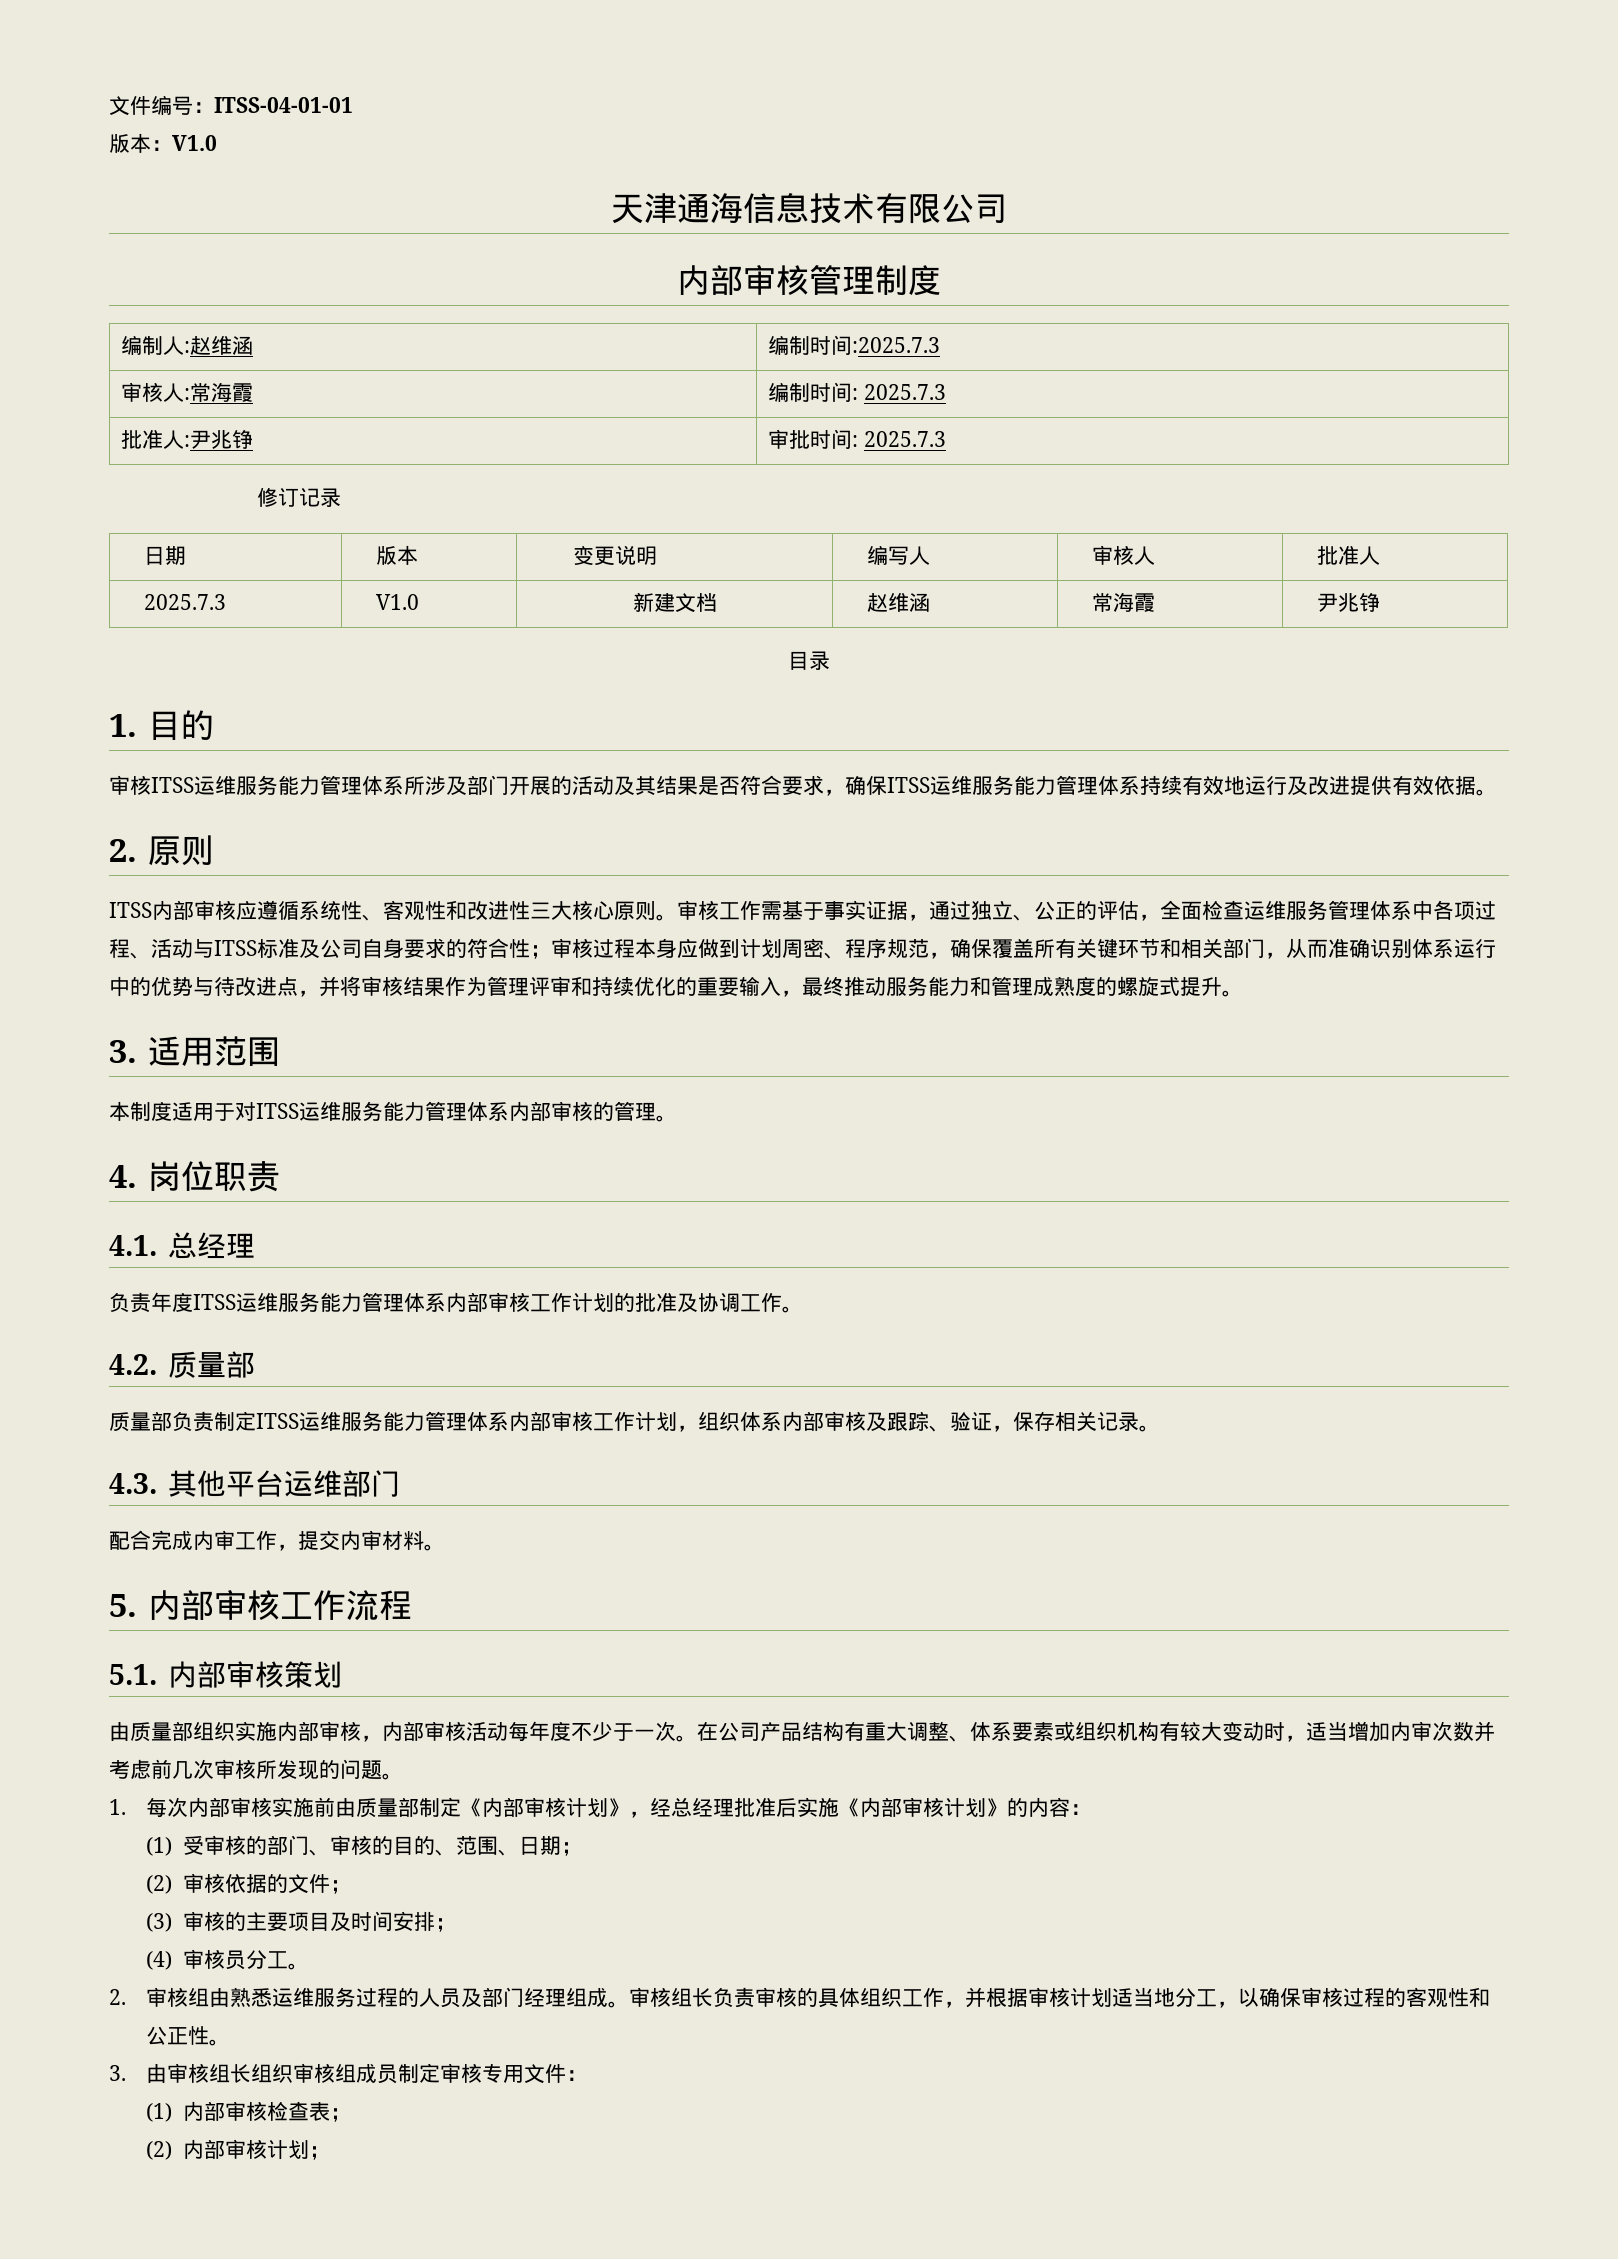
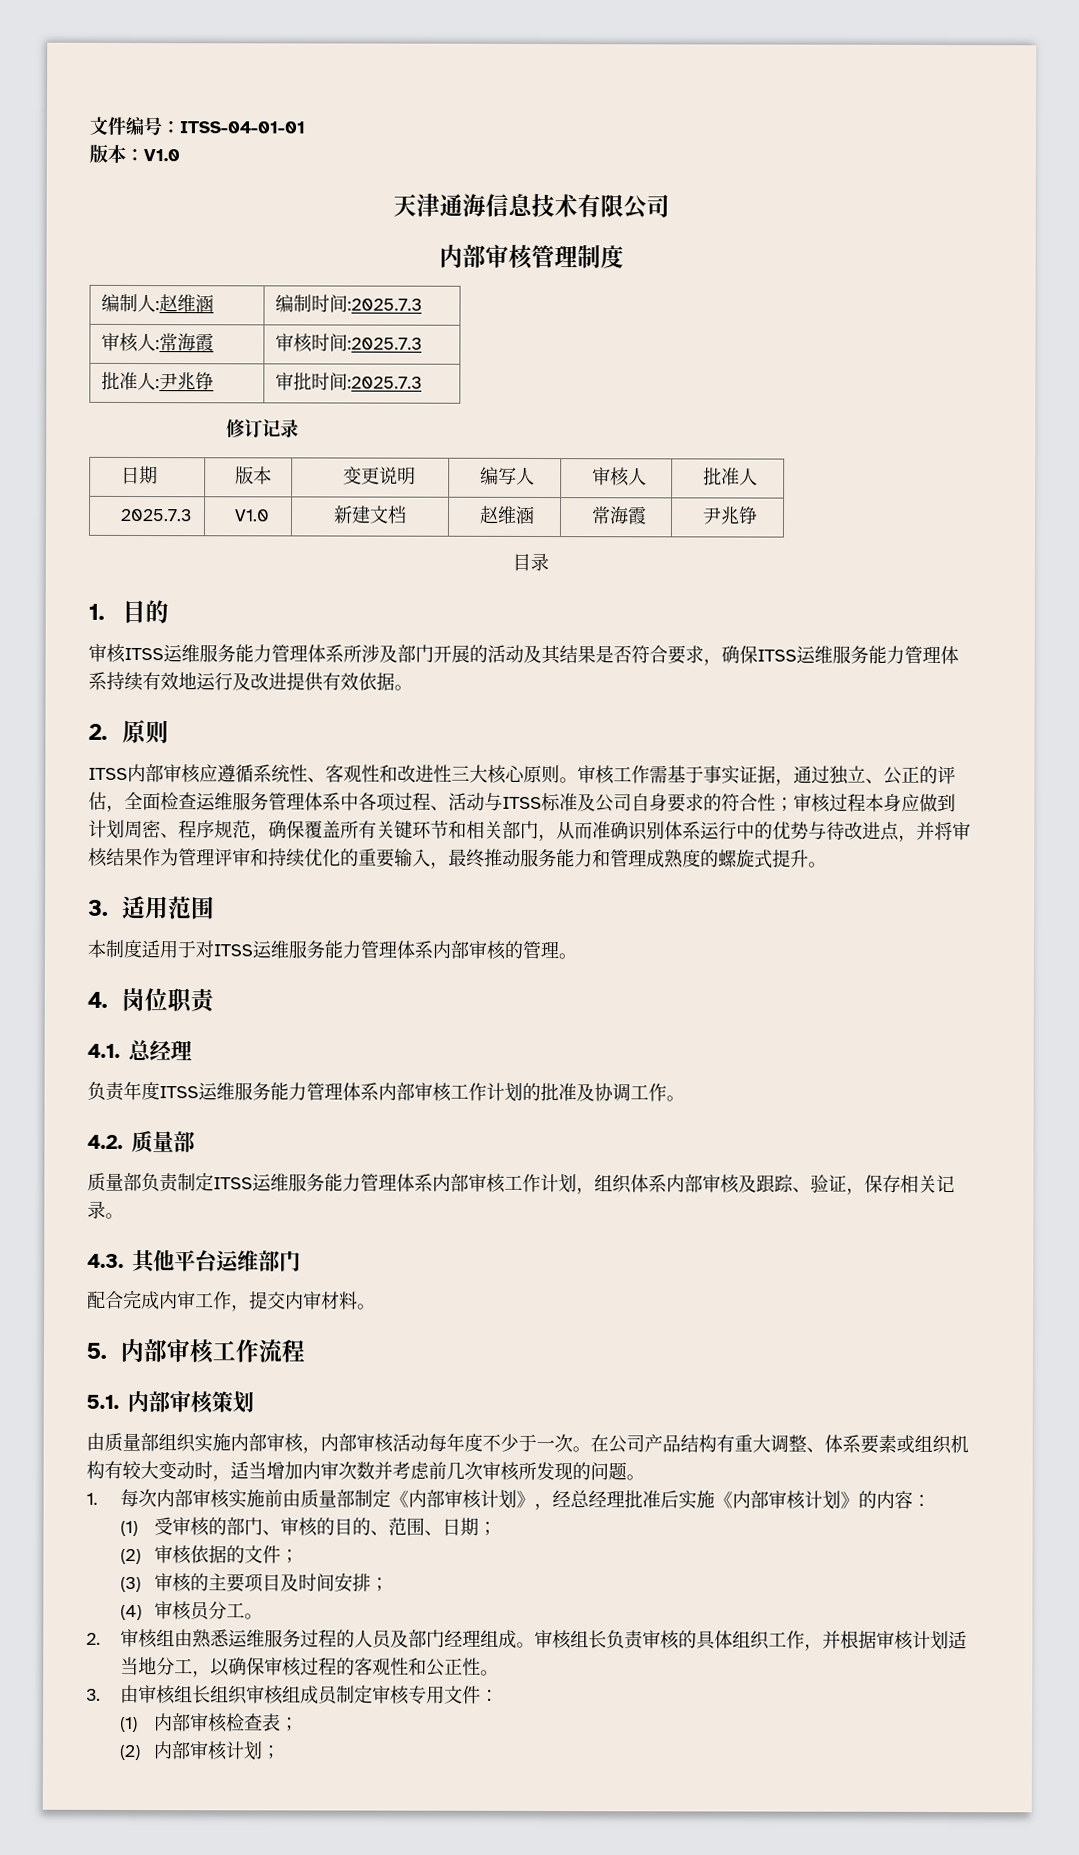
[768,382,947,402] 编制时间: 2025.7.3 -> [274,333,422,353] 审核时间:2025.7.3
[852,431,947,447] : 2025.7.3 -> [346,376,422,389] :2025.7.3

